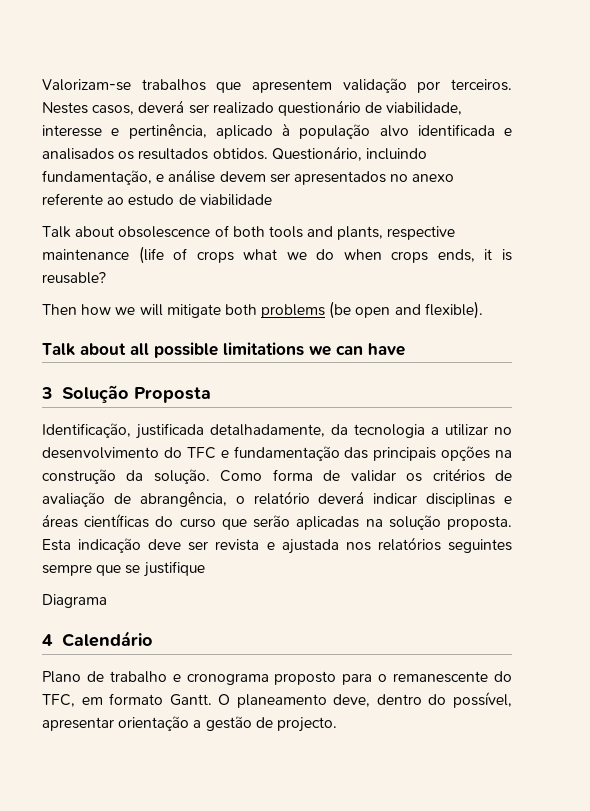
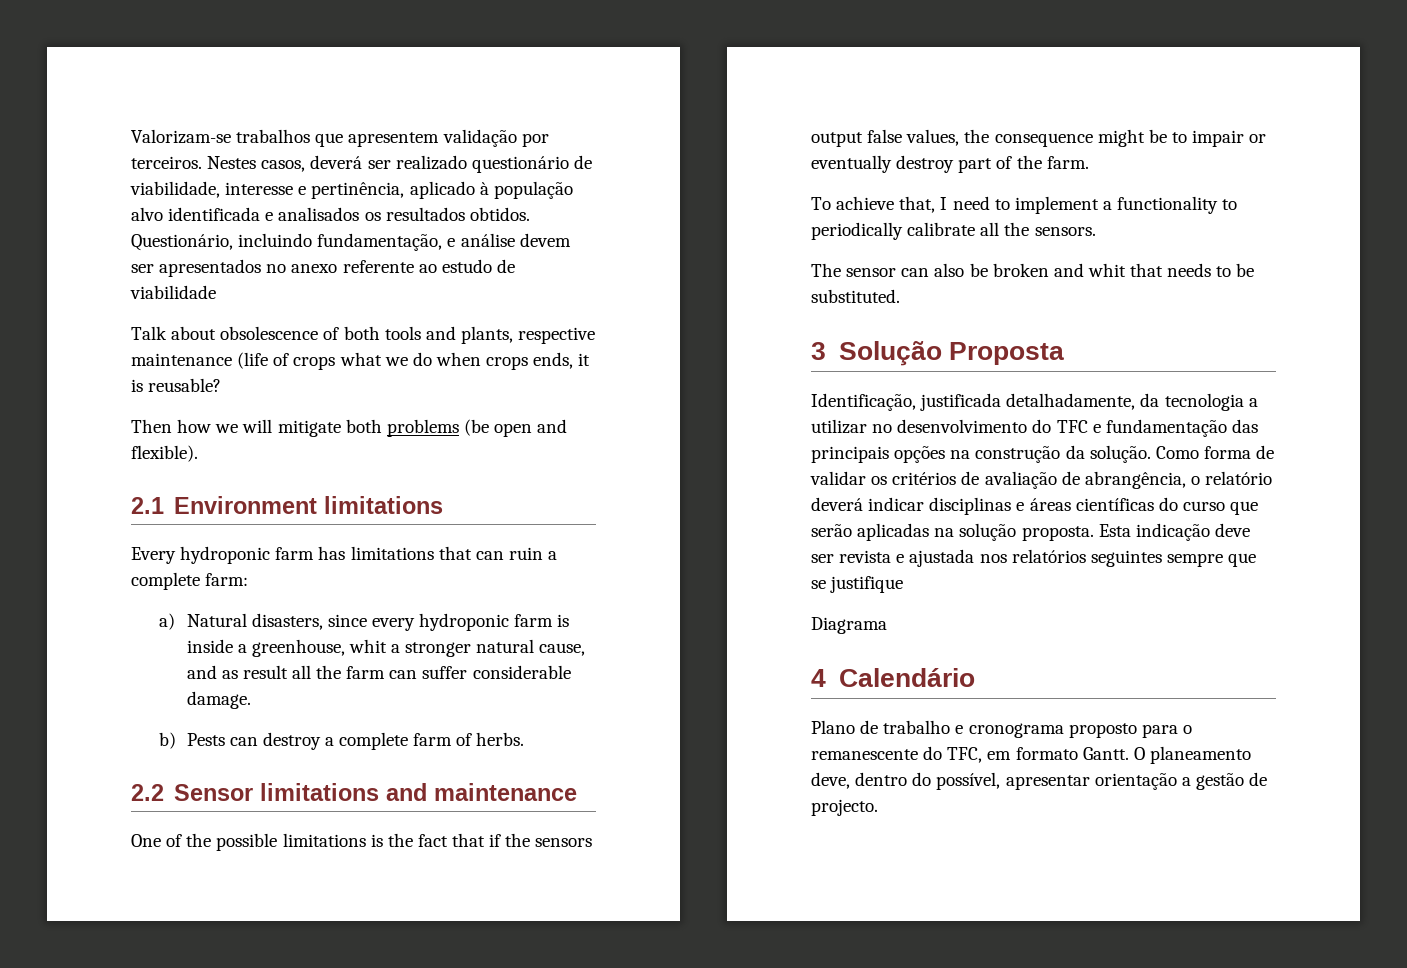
[42,342,405,358] Talk about all possible limitations we can have -> [131,496,443,514] [131,546,558,564] [131,572,249,590] [158,613,570,631] [186,639,586,657] [186,665,571,679] [186,691,251,709] [158,732,525,750] [131,783,577,801] [131,833,593,851] [811,129,1267,147] [811,155,1089,173] [811,196,1238,214] [811,222,1096,240] [811,263,1255,277] [811,289,900,303] 2.1 Environment limitations // Every hydroponic farm has limitations that can ruin a complete farm: // a) Natural disasters, since every hydroponic farm is inside a greenhouse, whit a stronger natural cause, and as result all the farm can suffer considerable damage. // b) Pests can destroy a complete farm of herbs. // 2.2 Sensor limitations and maintenance // One of the possible limitations is the fact that if the sensors output false values, the consequence might be to impair or eventually destroy part of the farm. // To achieve that, I need to implement a functionality to periodically calibrate all the sensors. // The sensor can also be broken and whit that needs to be substituted.

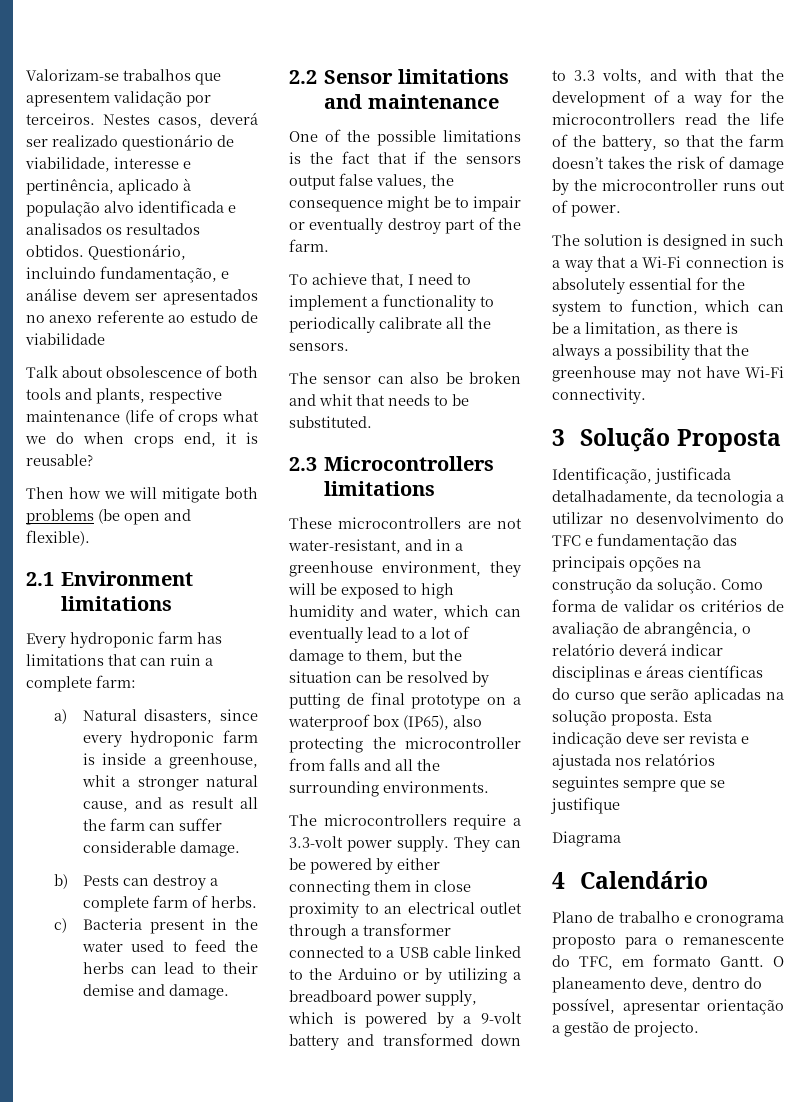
[533,352,574,369] ends, -> [184,432,216,447] end,
(525, 739) none -> [54,918,258,934] [81,939,258,952] [82,962,258,974] [82,984,229,1000] // c) Bacteria present in the water used to feed the herbs can lead to their demise and damage.
(900, 296) none -> [289,456,495,471] [324,481,436,496] [289,517,522,529] [288,539,463,554] [289,561,521,577] [288,583,454,599] [289,605,521,621] [289,626,470,643] [289,649,462,665] [289,671,489,687] [289,692,521,709] [288,714,482,731] [289,737,521,753] [289,758,440,771] [289,781,489,797] [289,814,521,830] [289,836,521,852] [289,858,440,874] [289,880,471,896] [289,902,522,918] [289,923,451,940] [289,945,521,958] [289,968,521,984] [289,990,477,1006] [288,1012,522,1028] [289,1033,521,1050] [552,69,784,84] [552,90,784,107] [552,112,784,125] [552,134,784,151] [552,156,784,173] [552,179,785,195] [552,200,621,217] [552,234,784,250] [552,256,784,272] [552,277,745,294] [552,299,784,316] [552,322,738,337] [552,344,749,360] [552,366,784,382] [552,388,646,404] // 2.3 Microcontrollers limitations // These microcontrollers are not water-resistant, and in a greenhouse environment, they will be exposed to high humidity and water, which can eventually lead to a lot of damage to them, but the situation can be resolved by putting de final prototype on a waterproof box (IP65), also protecting the microcontroller from falls and all the surrounding environments. // The microcontrollers require a 3.3-volt power supply. They can be powered by either connecting them in close proximity to an electrical outlet through a transformer connected to a USB cable linked to the Arduino or by utilizing a breadboard power supply, which is powered by a 9-volt battery and transformed down to 3.3 volts, and with that the development of a way for the microcontrollers read the life of the battery, so that the farm doesn’t takes the risk of damage by the microcontroller runs out of power. // The solution is designed in such a way that a Wi-Fi connection is absolutely essential for the system to function, which can be a limitation, as there is always a possibility that the greenhouse may not have Wi-Fi connectivity.

